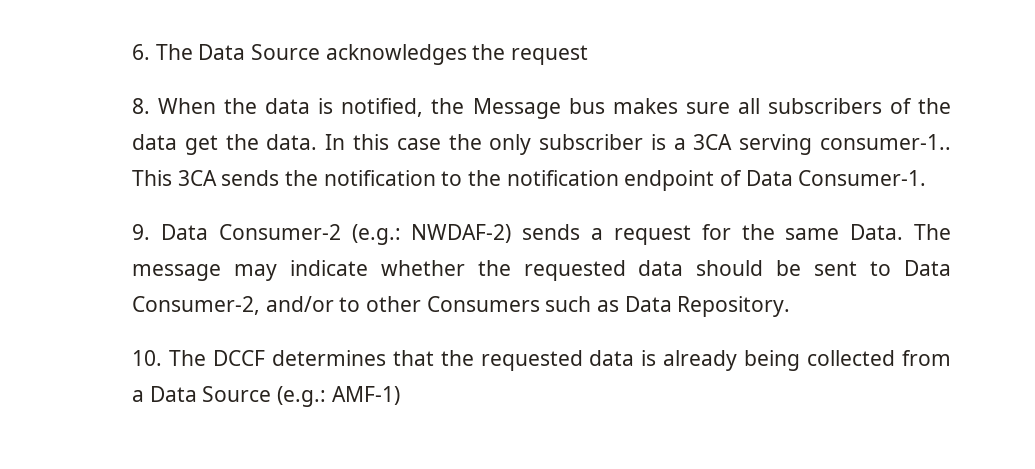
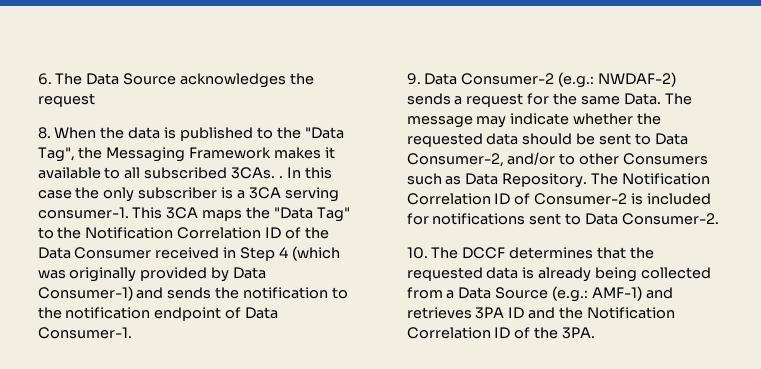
[341,98,951,119] [132,134,318,155] notified, the Message bus makes sure all subscribers of the data get the data. -> [180,127,344,141] [37,147,336,162] [37,167,284,179] published to the "Data Tag", the Messaging Framework makes it available to all subscribed 3CAs. .
[820,134,951,150] consumer-1.. -> [37,207,129,219] consumer-1.
(217, 178) none -> [202,207,351,222] [37,227,330,239] [37,246,341,261] [37,267,267,282] [37,286,164,301] maps the "Data Tag" to the Notification Correlation ID of the Data Consumer received in Step 4 (which was originally provided by Data Consumer-1) and
(791, 306) none -> [591,173,711,185] [406,193,712,205] [406,213,720,225] The Notification Correlation ID of Consumer-2 is included for notifications sent to Data Consumer-2.
(400, 395) none -> [646,287,674,299] [406,307,676,319] [406,327,596,339] and retrieves 3PA ID and the Notification Correlation ID of the 3PA.

